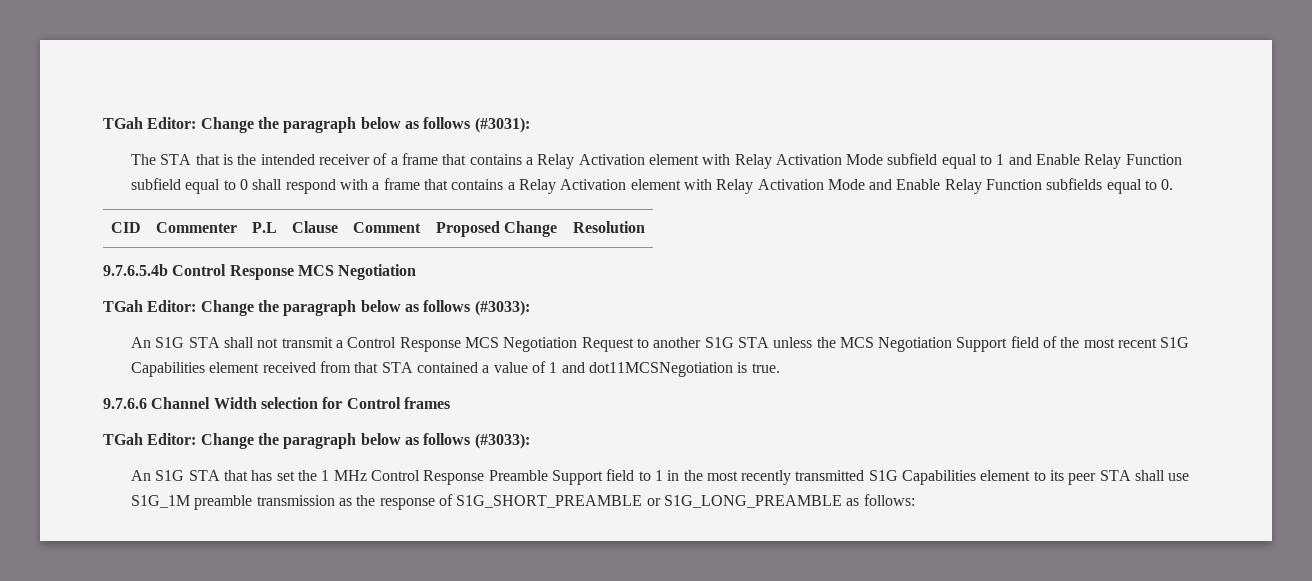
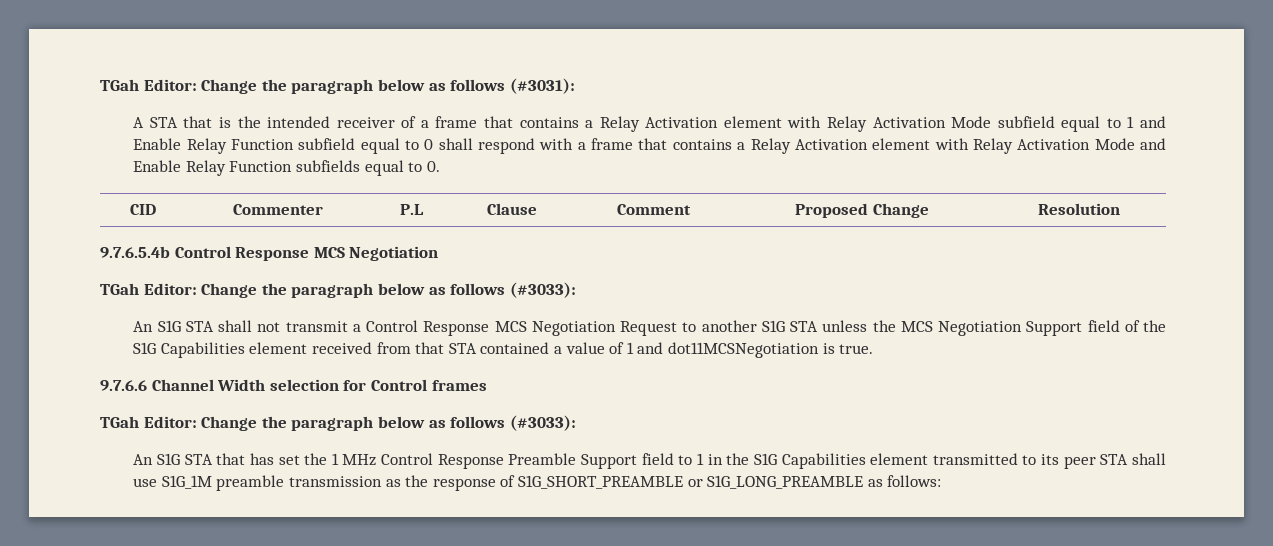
[131,154,157,165] The -> [133,117,145,128] A
[1083,338,1158,348] most recent -> (1167, 326) none
[706,470,1031,485] most recently transmitted S1G Capabilities element -> [753,453,1018,469] S1G Capabilities element transmitted

